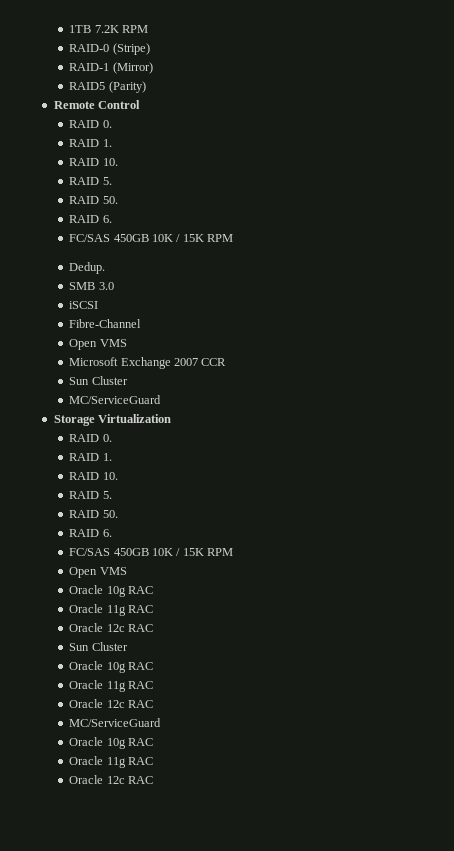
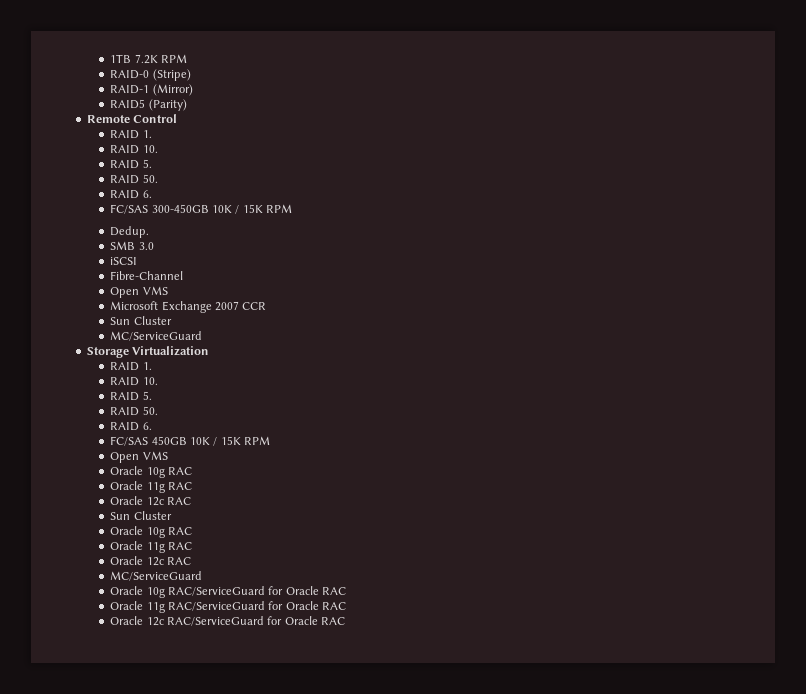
[69,120,112,128] // RAID 0. -> (178, 118) none
[113,234,149,242] 450GB -> [151,204,209,213] 300-450GB
[69,434,112,442] // RAID 0. -> (210, 351) none
[127,738,153,746] [69,756,153,768] [69,775,125,784] RAC // Oracle 11g RAC // Oracle 12c -> [168,586,347,596] [110,601,347,613] [110,616,318,626] RAC/ServiceGuard for Oracle RAC // Oracle 11g RAC/ServiceGuard for Oracle RAC // Oracle 12c RAC/ServiceGuard for Oracle

